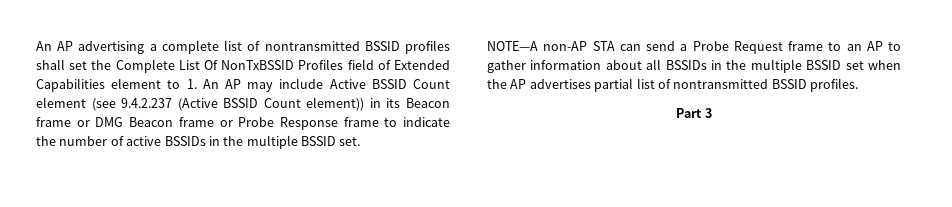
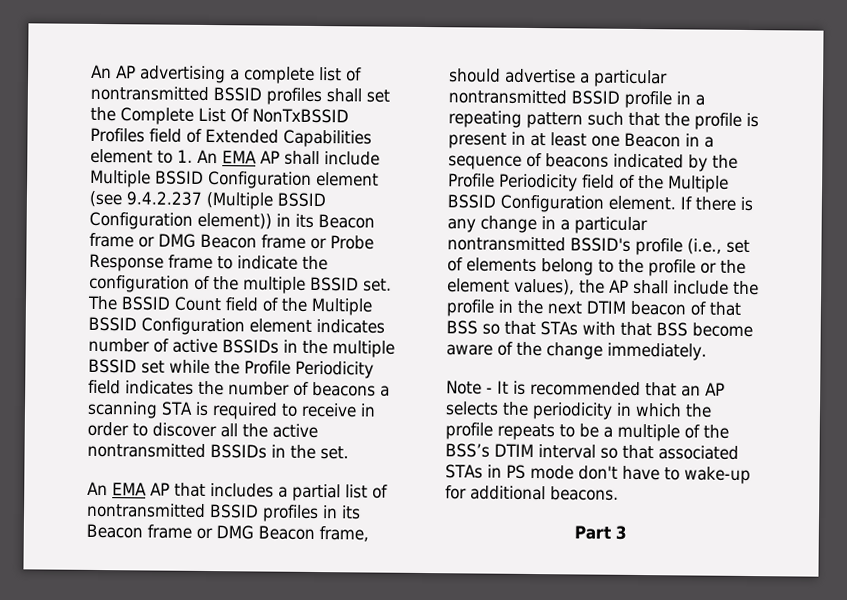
[224,78,450,92] [36,97,301,111] AP may include Active BSSID Count element (see 9.4.2.237 (Active BSSID Count -> [222,150,380,166] [90,169,379,189] [89,190,326,210] [89,211,193,230] EMA AP shall include Multiple BSSID Configuration element (see 9.4.2.237 (Multiple BSSID Configuration
(56, 141) none -> [89,274,392,294] [87,295,373,316] [88,316,385,336] configuration of the multiple BSSID set. The BSSID Count field of the Multiple BSSID Configuration element indicates
[339,137,361,146] [487,41,901,54] [487,59,901,73] [487,79,591,89] set. // NOTE—A non-AP STA can send a Probe Request frame to an AP to gather information about all BSSIDs in the multiple BSSID set when the AP advertises -> [141,359,374,379] [88,379,390,397] [87,400,376,420] [87,421,318,439] [87,442,349,460] [87,481,288,498] set while the Profile Periodicity field indicates the number of beacons a scanning STA is required to receive in order to discover all the active nontransmitted BSSIDs in the set. // An EMA AP that includes a
[810,78,858,92] profiles. -> [262,504,361,523] [86,523,369,542] [449,68,668,88] [448,89,705,109] [448,110,759,130] [448,131,714,149] [448,152,738,172] [448,173,729,193] [447,194,753,213] [447,215,648,235] [447,236,750,256] [447,257,746,277] [447,278,759,296] [446,299,741,317] [446,320,753,338] [446,341,707,361] [446,380,725,397] [445,401,712,420] [445,422,729,442] [445,443,739,460] [445,464,751,485] [445,485,619,501] profiles in its Beacon frame or DMG Beacon frame, should advertise a particular nontransmitted BSSID profile in a repeating pattern such that the profile is present in at least one Beacon in a sequence of beacons indicated by the Profile Periodicity field of the Multiple BSSID Configuration element. If there is any change in a particular nontransmitted BSSID's profile (i.e., set of elements belong to the profile or the element values), the AP shall include the profile in the next DTIM beacon of that BSS so that STAs with that BSS become aware of the change immediately. // Note - It is recommended that an AP selects the periodicity in which the profile repeats to be a multiple of the BSS’s DTIM interval so that associated STAs in PS mode don't have to wake-up for additional beacons.

